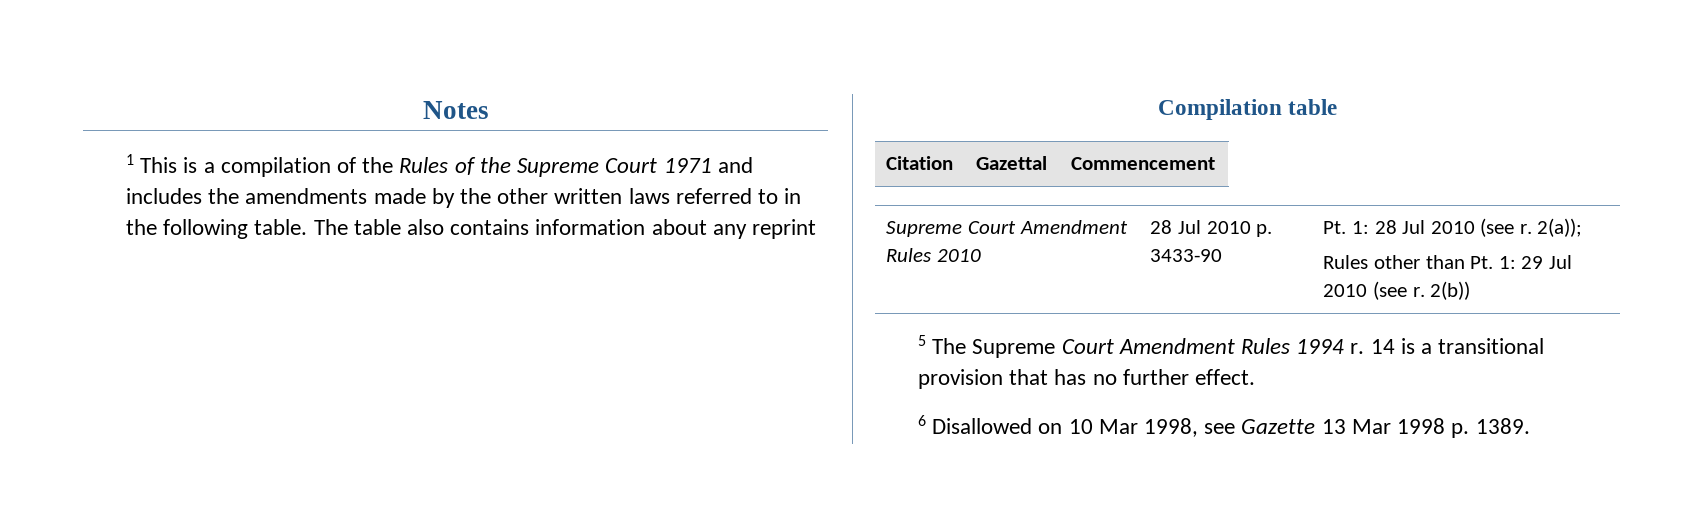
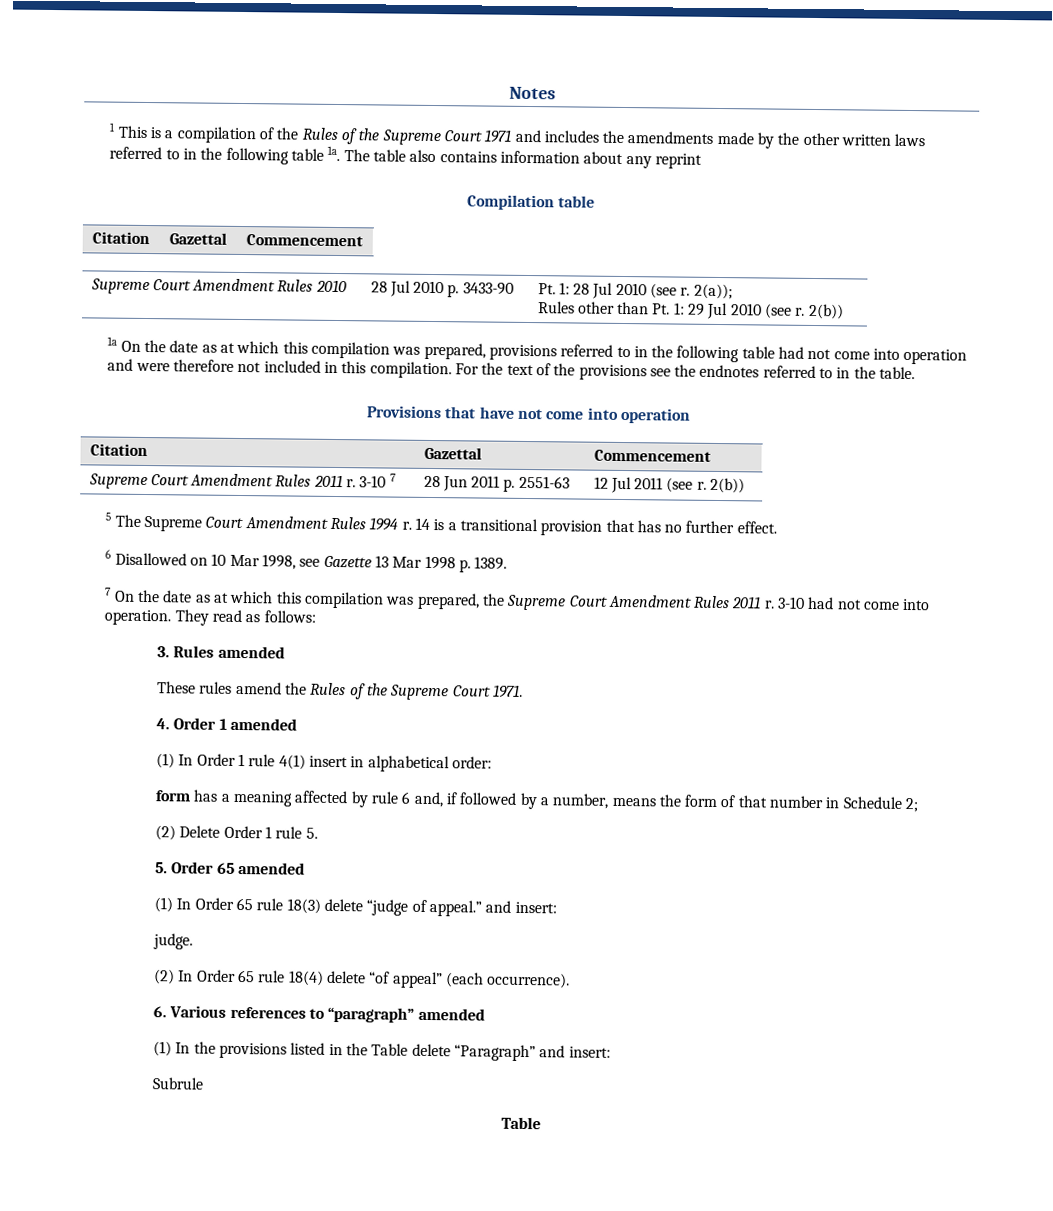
[254,219,308,235] table. -> [290,145,341,162] table 1a.
(1471, 290) none -> [107,336,968,365] [107,358,916,381] [366,405,691,424] [89,443,148,457] [423,446,482,460] [593,449,711,462] [88,473,396,490] [423,475,570,492] [593,476,746,494] // 1a On the date as at which this compilation was prepared, provisions referred to in the following table had not come into operation and were therefore not included in this compilation. For the text of the provisions see the endnotes referred to in the table. // Provisions that have not come into operation // Citation | Gazettal | Commencement // Supreme Court Amendment Rules 2011 r. 3-10 7 | 28 Jun 2011 p. 2551-63 | 12 Jul 2011 (see r. 2(b))
(1530, 426) none -> [105,587,931,611] [104,609,316,626] [157,645,285,659] [157,681,523,701] [156,717,298,731] [156,753,492,773] [155,789,920,813] [155,825,318,841] [155,861,306,875] [154,897,557,917] [153,933,194,950] [154,969,571,989] [153,1005,485,1023] [153,1041,611,1062] [152,1077,205,1090] [501,1116,541,1130] // 7 On the date as at which this compilation was prepared, the Supreme Court Amendment Rules 2011 r. 3-10 had not come into operation. They read as follows: // 3. Rules amended // These rules amend the Rules of the Supreme Court 1971. // 4. Order 1 amended // (1) In Order 1 rule 4(1) insert in alphabetical order: // form has a meaning affected by rule 6 and, if followed by a number, means the form of that number in Schedule 2; // (2) Delete Order 1 rule 5. // 5. Order 65 amended // (1) In Order 65 rule 18(3) delete “judge of appeal.” and insert: // judge. // (2) In Order 65 rule 18(4) delete “of appeal” (each occurrence). // 6. Various references to “paragraph” amended // (1) In the provisions listed in the Table delete “Paragraph” and insert: // Subrule // Table

